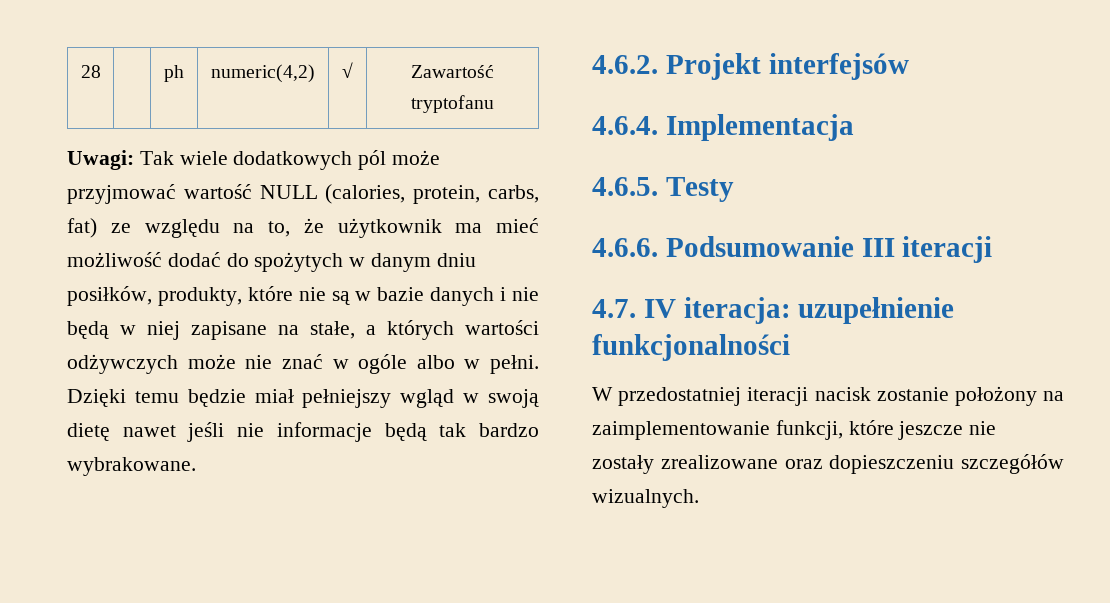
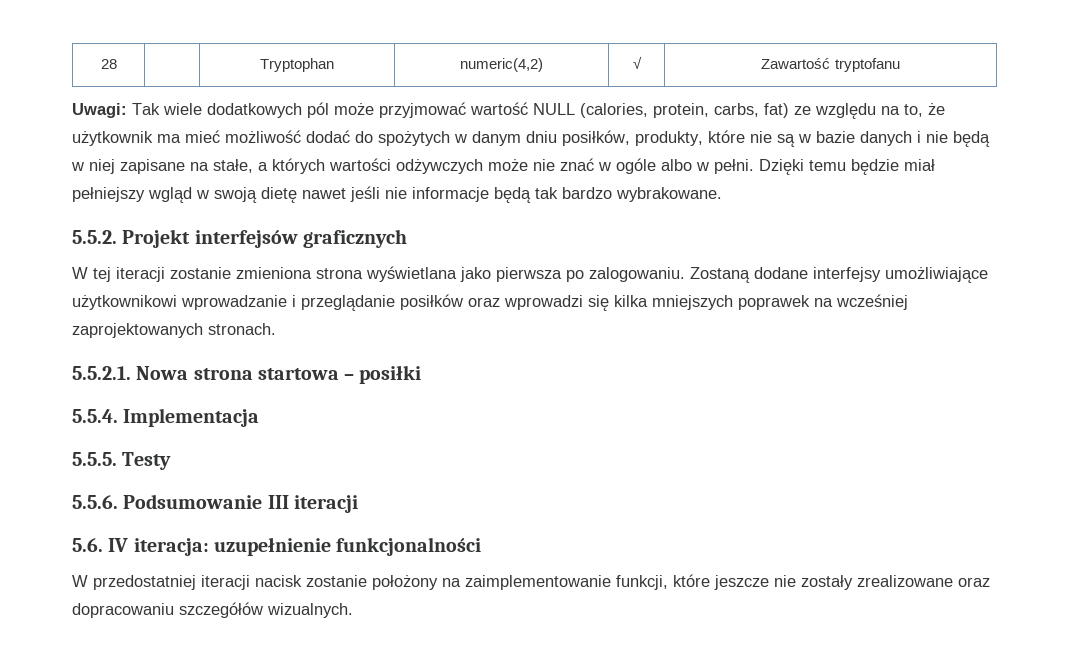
[164,65,184,82] ph -> [260,58,334,72] Tryptophan
[592,55,658,74] 4.6.2. -> [72,230,117,244] 5.5.2.
[592,116,658,135] // 4.6.4. -> [302,229,407,248] [72,266,988,283] [72,294,908,311] [72,323,276,338] [72,365,422,384] [72,409,118,423] graficznych // W tej iteracji zostanie zmieniona strona wyświetlana jako pierwsza po zalogowaniu. Zostaną dodane interfejsy umożliwiające użytkownikowi wprowadzanie i przeglądanie posiłków oraz wprowadzi się kilka mniejszych poprawek na wcześniej zaprojektowanych stronach. // 5.5.2.1. Nowa strona startowa – posiłki // 5.5.4.
[592,177,658,196] 4.6.5. -> [72,452,117,466] 5.5.5.
[592,238,658,257] 4.6.6. -> [72,495,118,509] 5.5.6.
[592,299,636,318] 4.7. -> [72,538,103,552] 5.6.
[829,455,955,474] dopieszczeniu -> [72,603,174,618] dopracowaniu

